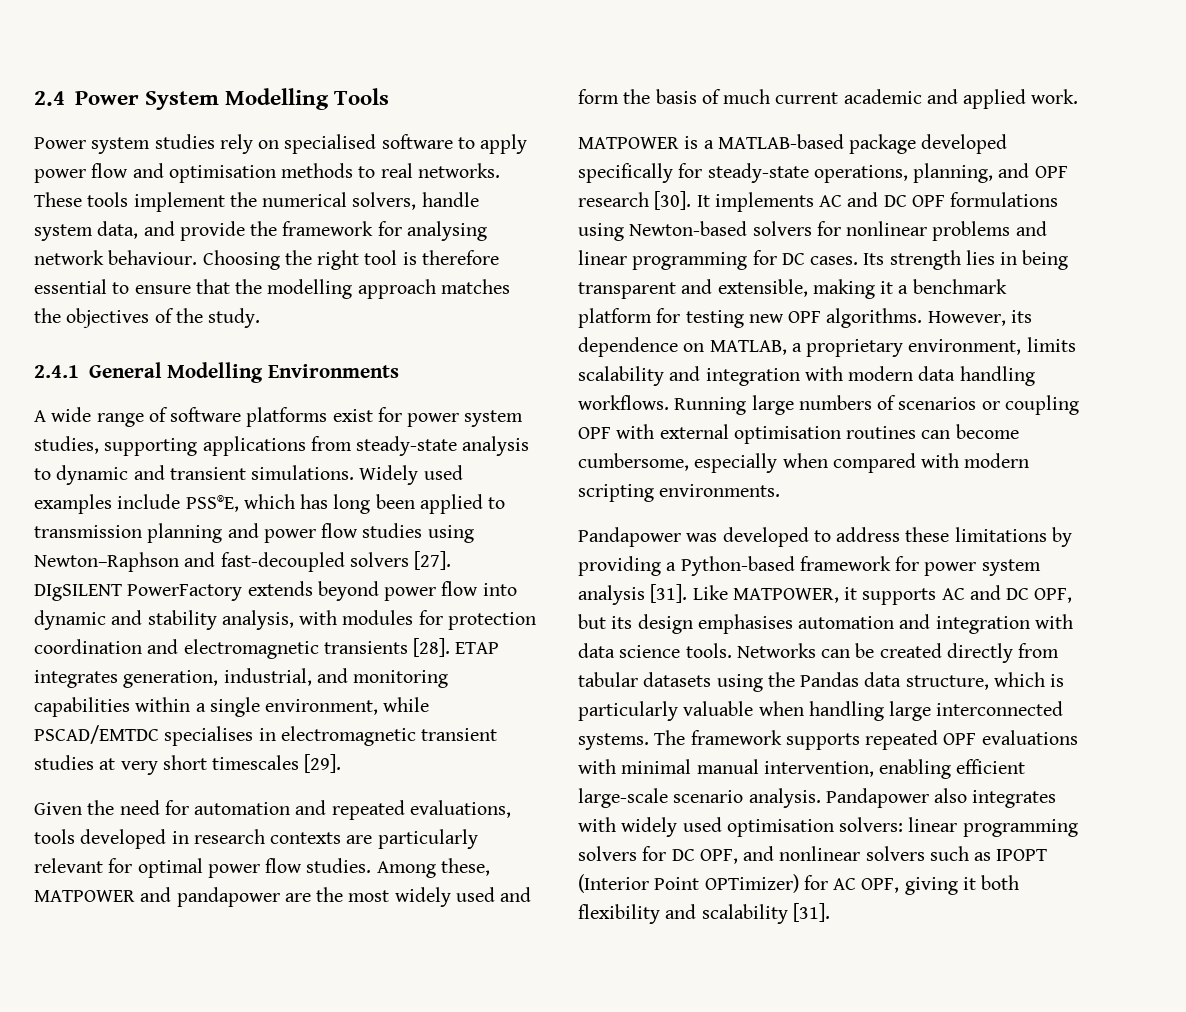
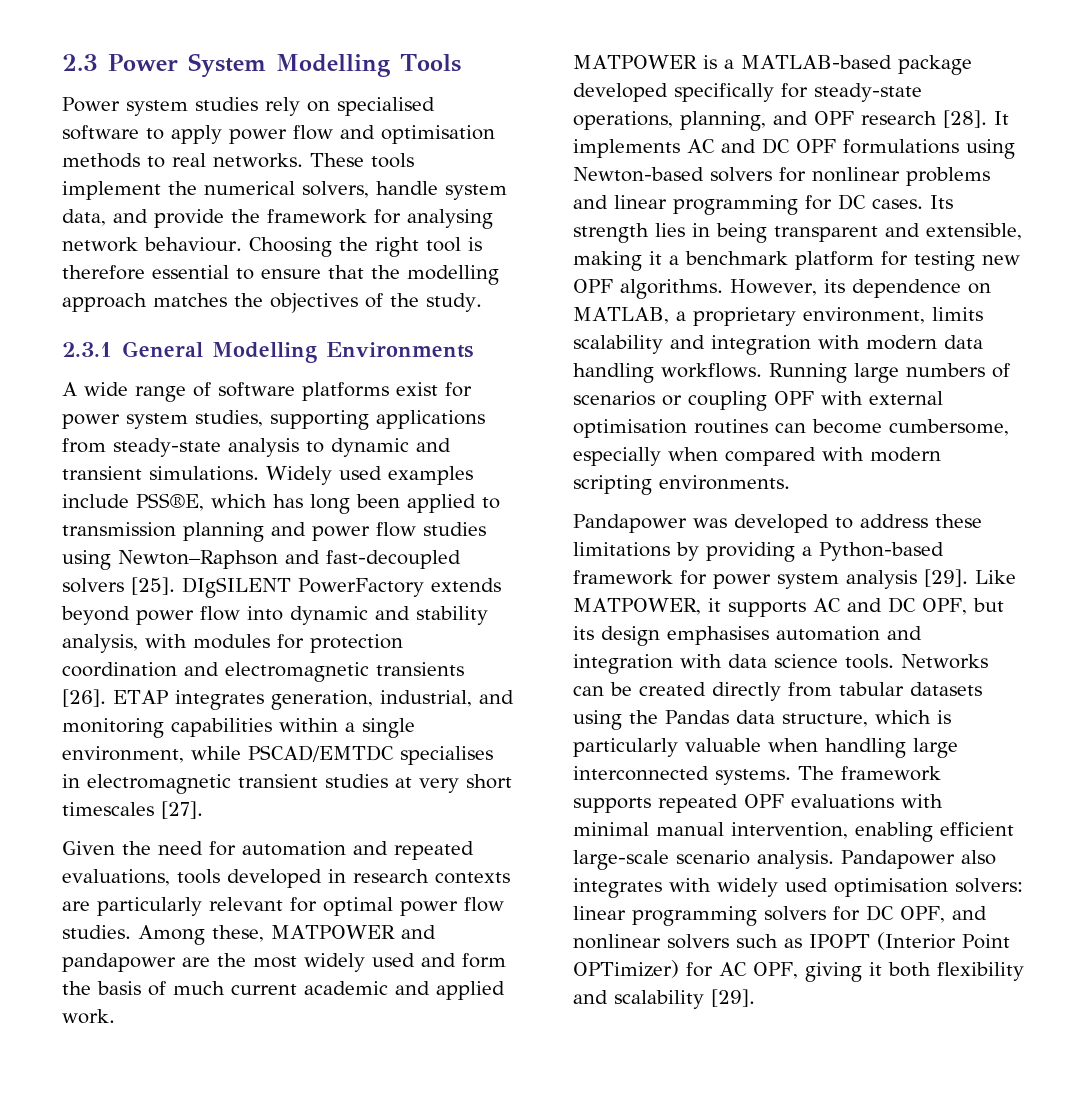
[34,91,65,106] 2.4 -> [62,54,98,71] 2.3
[34,365,79,378] 2.4.1 -> [62,342,112,357] 2.3.1
[414,551,452,570] [27]. -> [131,577,175,595] [25].
[413,638,451,657] [28]. -> [62,689,106,707] [26].
[304,754,342,773] [29]. -> [161,801,203,819] [27].
[654,191,692,210] [30]. -> [943,110,987,128] [28].
[650,584,688,603] [31]. -> [924,569,968,587] [29].
[792,903,830,922] [31]. -> [711,989,755,1007] [29].

